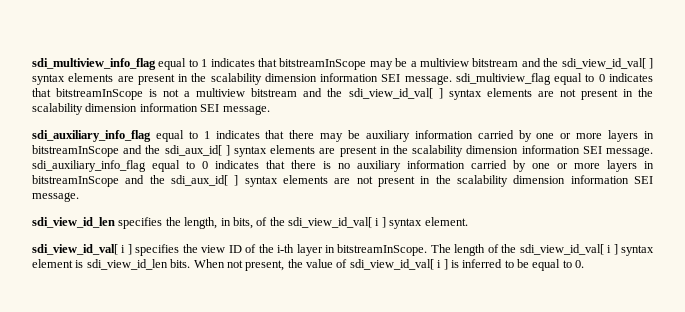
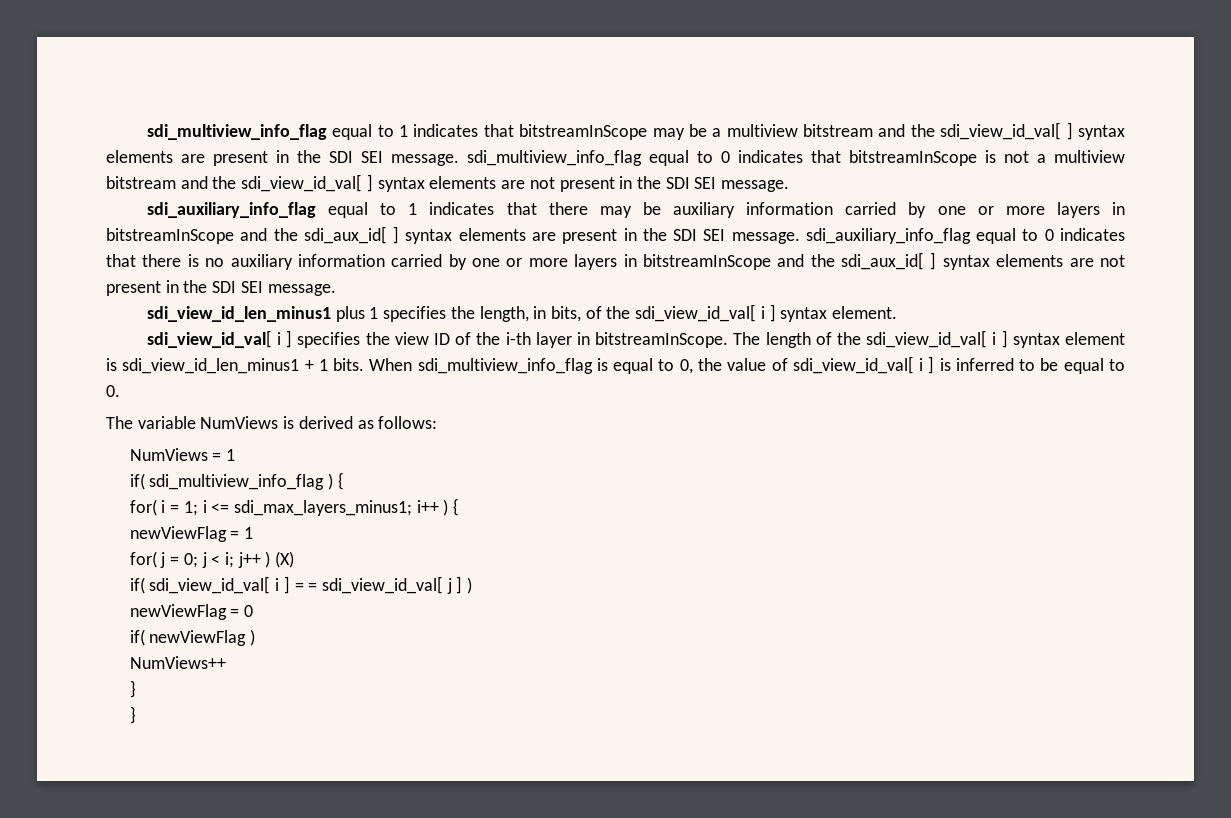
[210,73,551,85] scalability dimension information SEI message. sdi_multiview_flag -> [329,150,642,166] SDI SEI message. sdi_multiview_info_flag
[32,103,198,115] scalability dimension information -> [665,177,690,189] SDI
[412,145,580,157] scalability dimension information -> [673,229,698,241] SDI
[456,175,653,187] [32,192,79,202] [32,217,115,228] scalability dimension information SEI message. // sdi_view_id_len -> [212,281,336,296] [146,306,379,322] SDI SEI message. // sdi_view_id_len_minus1 plus 1
[86,259,285,271] sdi_view_id_len bits. When not present, -> [122,358,693,374] sdi_view_id_len_minus1 + 1 bits. When sdi_multiview_info_flag is equal to 0,
(585, 264) none -> [106,416,438,429] [129,448,236,461] [129,472,344,490] [129,498,460,516] [129,526,254,542] [129,551,295,568] [129,576,473,594] [129,604,254,620] [129,629,256,646] [129,656,226,669] [129,680,136,698] [129,706,136,724] // The variable NumViews is derived as follows: // NumViews = 1 // if( sdi_multiview_info_flag ) { // for( i = 1; i <= sdi_max_layers_minus1; i++ ) { // newViewFlag = 1 // for( j = 0; j < i; j++ ) (X) // if( sdi_view_id_val[ i ] = = sdi_view_id_val[ j ] ) // newViewFlag = 0 // if( newViewFlag ) // NumViews++ // } // }

